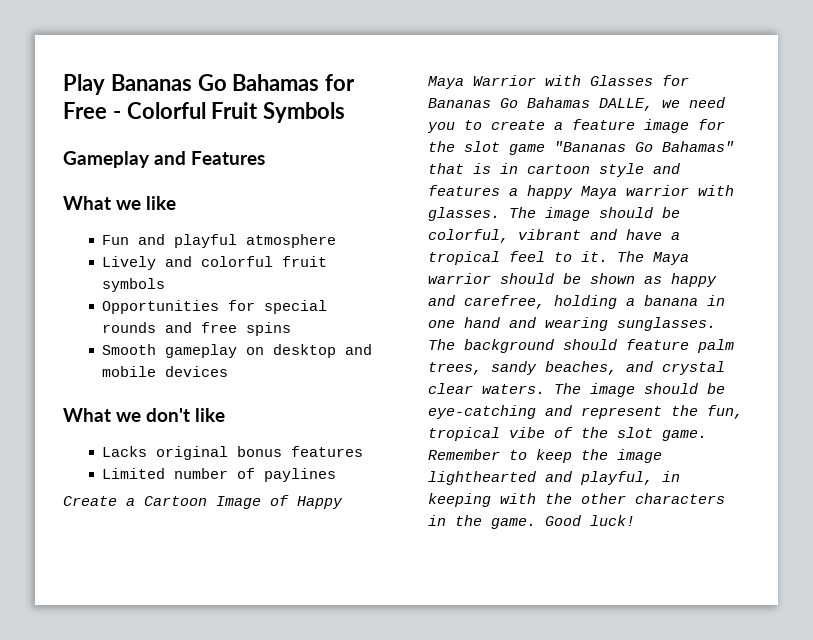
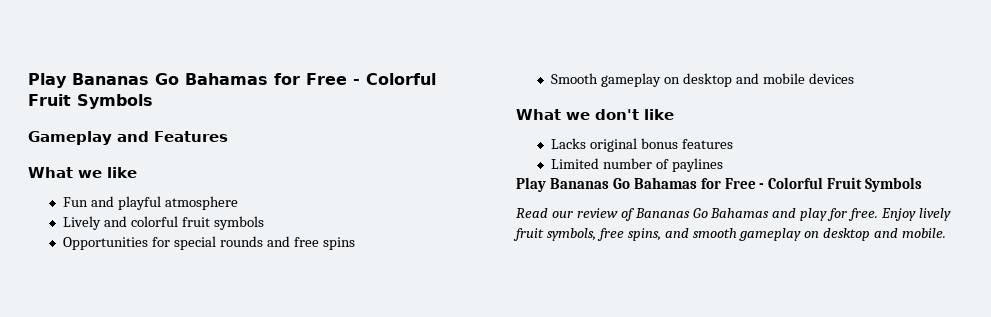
[63,495,343,509] [428,75,689,89] [428,97,725,111] [427,119,725,133] [428,141,734,155] [428,163,680,177] [428,185,734,199] [428,207,680,221] [428,229,680,243] [428,251,689,265] [428,273,717,287] [428,295,725,309] [428,317,716,331] [428,339,734,353] [428,361,725,375] [428,383,725,397] [428,405,743,419] [428,427,707,441] [428,449,662,463] [428,471,680,485] [428,493,725,507] [428,515,635,529] Create a Cartoon Image of Happy Maya Warrior with Glasses for Bananas Go Bahamas DALLE, we need you to create a feature image for the slot game "Bananas Go Bahamas" that is in cartoon style and features a happy Maya warrior with glasses. The image should be colorful, vibrant and have a tropical feel to it. The Maya warrior should be shown as happy and carefree, holding a banana in one hand and wearing sunglasses. The background should feature palm trees, sandy beaches, and crystal clear waters. The image should be eye-catching and represent the fun, tropical vibe of the slot game. Remember to keep the image lighthearted and playful, in keeping with the other characters in the game. Good luck! -> [516,177,923,192] [516,208,951,221] [513,228,947,241] Play Bananas Go Bahamas for Free - Colorful Fruit Symbols // Read our review of Bananas Go Bahamas and play for free. Enjoy lively fruit symbols, free spins, and smooth gameplay on desktop and mobile.

